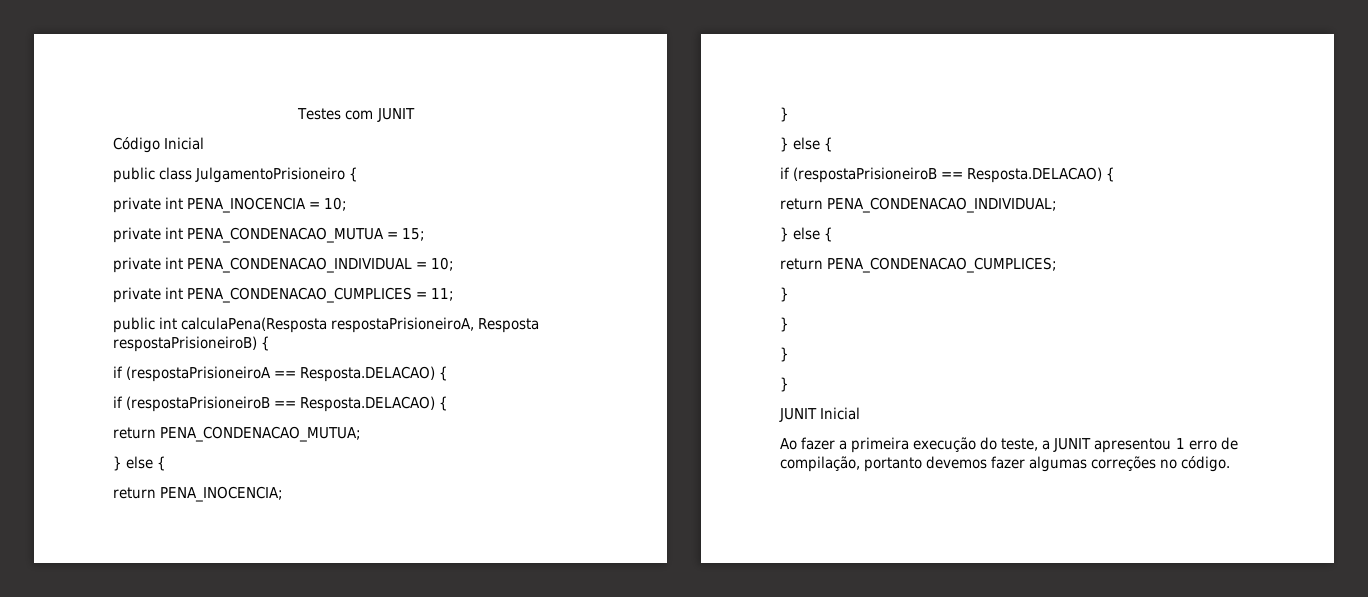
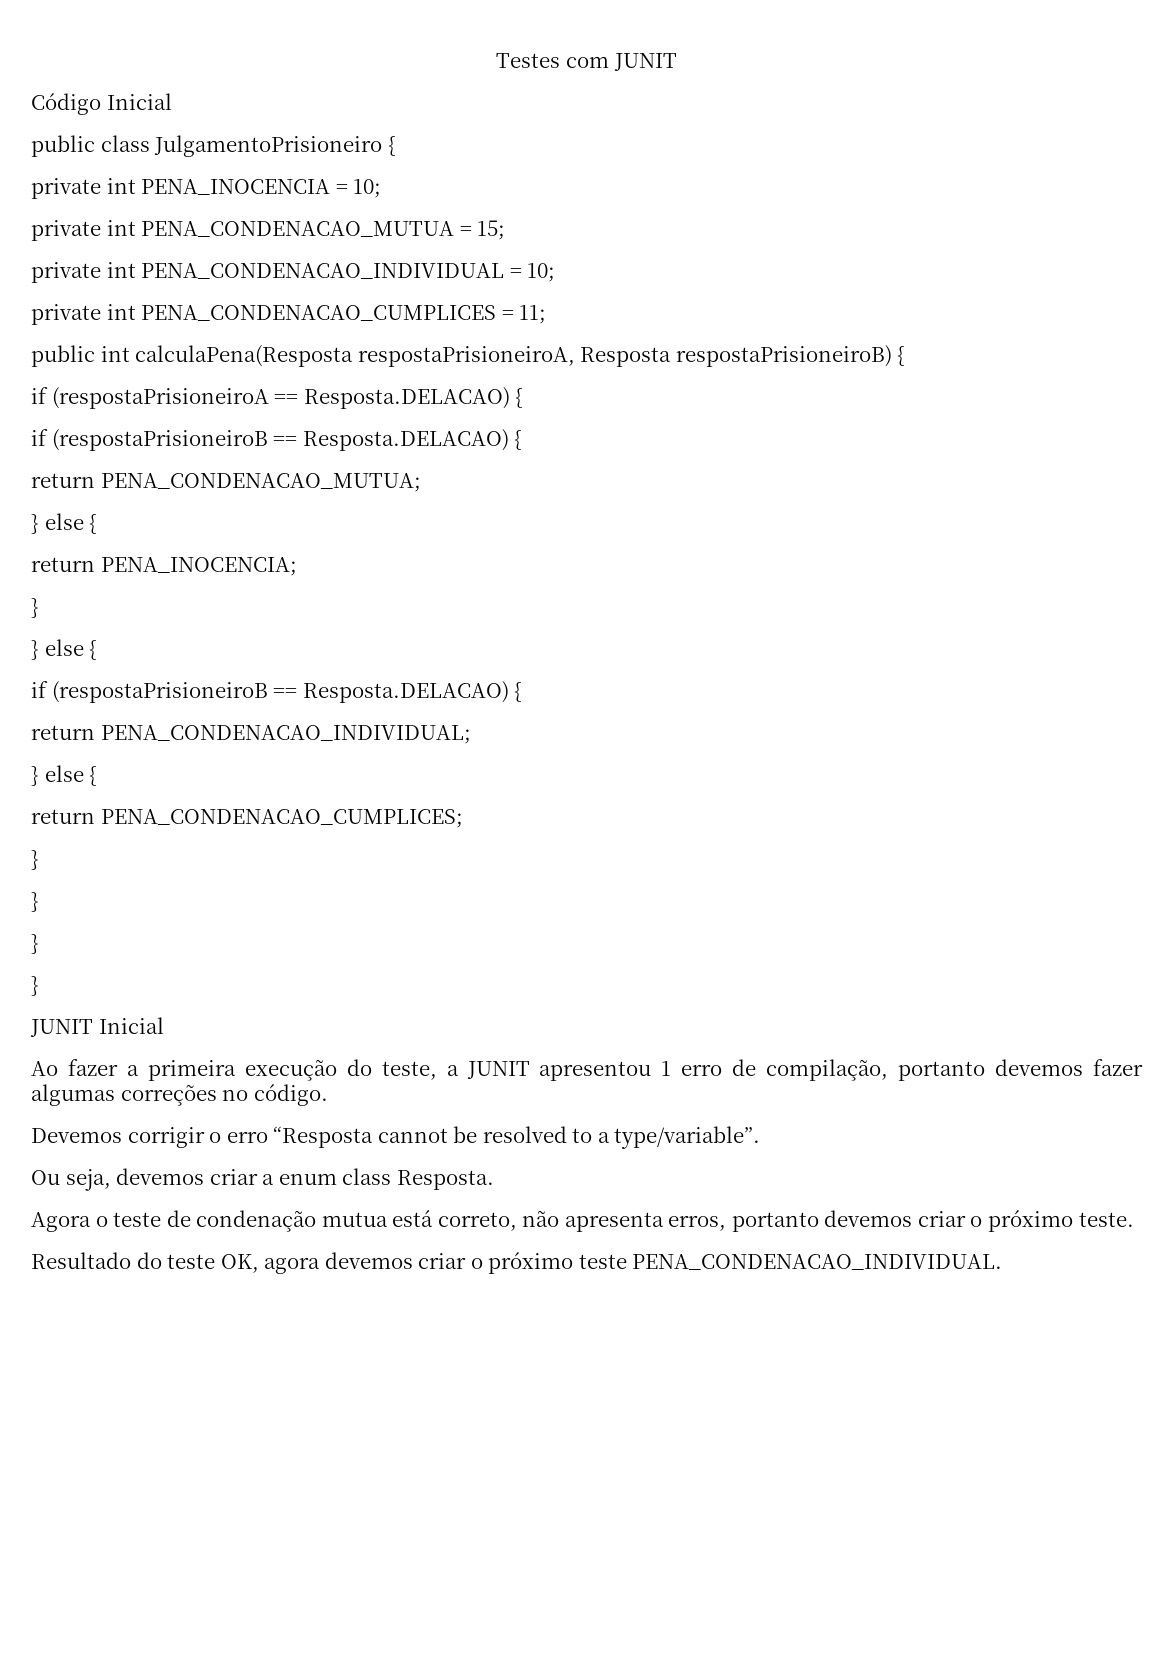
(1231, 464) none -> [31,1126,761,1149] [31,1168,494,1191] [31,1210,1134,1232] [31,1252,1003,1274] // Devemos corrigir o erro “Resposta cannot be resolved to a type/variable”. // Ou seja, devemos criar a enum class Resposta. // Agora o teste de condenação mutua está correto, não apresenta erros, portanto devemos criar o próximo teste. // Resultado do teste OK, agora devemos criar o próximo teste PENA_CONDENACAO_INDIVIDUAL.

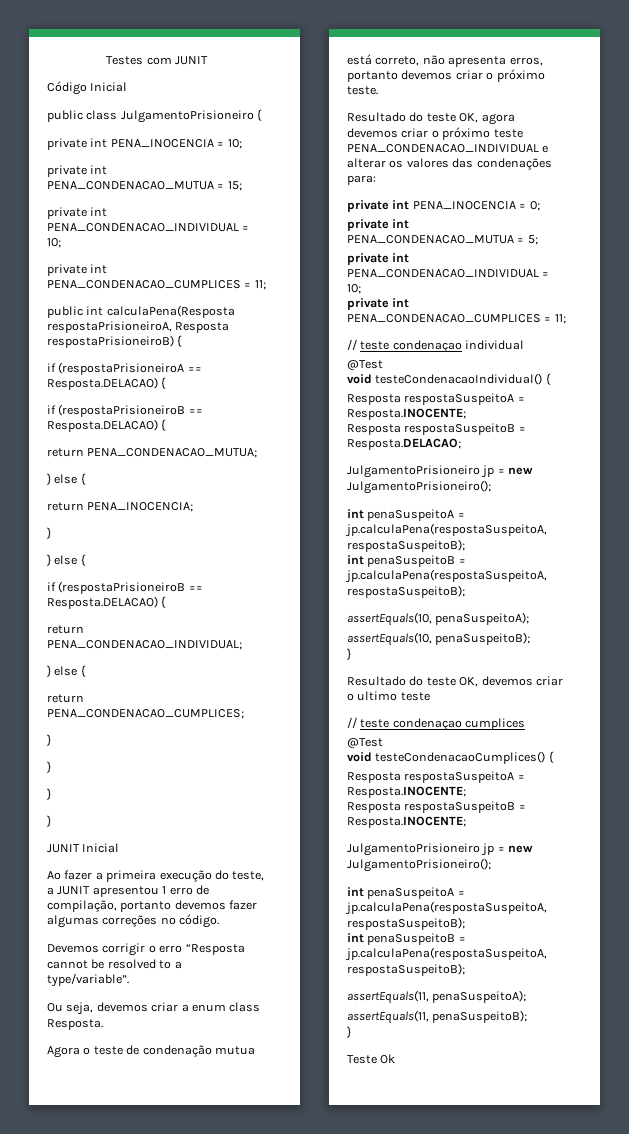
[632,1254,1003,1270] PENA_CONDENACAO_INDIVIDUAL. -> [347,144,549,153] [347,158,552,170] [347,175,376,185] [347,200,540,212] [347,219,410,231] [347,235,538,245] [347,253,410,265] [347,269,550,278] [347,284,361,294] [347,298,410,310] [347,314,566,324] [347,339,525,352] [347,360,383,371] [347,373,551,385] [347,393,525,405] [347,408,466,420] [347,423,526,435] [347,438,461,450] [347,465,534,478] [347,480,491,494] [347,509,465,521] [345,523,547,537] [347,539,465,552] [347,555,466,567] [345,569,547,583] [347,585,465,598] [347,612,530,626] [347,632,531,646] [347,648,351,660] [347,676,563,687] [347,691,430,701] [347,717,526,730] [347,738,383,749] [347,751,554,764] [347,771,525,783] [347,786,466,798] [347,801,526,813] [347,816,466,828] [347,843,534,856] [347,858,491,872] [347,887,465,899] [345,901,547,915] [347,917,465,930] [347,933,466,945] [345,947,547,961] [347,963,465,976] [347,990,527,1004] [347,1010,528,1024] [347,1026,351,1038] [347,1054,396,1064] PENA_CONDENACAO_INDIVIDUAL e alterar os valores das condenações para: // private int PENA_INOCENCIA = 0; // private int PENA_CONDENACAO_MUTUA = 5; // private int PENA_CONDENACAO_INDIVIDUAL = 10; // private int PENA_CONDENACAO_CUMPLICES = 11; // // teste condenaçao individual // @Test // void testeCondenacaoIndividual() { // Resposta respostaSuspeitoA = Resposta.INOCENTE; // Resposta respostaSuspeitoB = Resposta.DELACAO; // JulgamentoPrisioneiro jp = new JulgamentoPrisioneiro(); // int penaSuspeitoA = jp.calculaPena(respostaSuspeitoA, respostaSuspeitoB); // int penaSuspeitoB = jp.calculaPena(respostaSuspeitoA, respostaSuspeitoB); // assertEquals(10, penaSuspeitoA); // assertEquals(10, penaSuspeitoB); // } // Resultado do teste OK, devemos criar o ultimo teste // // teste condenaçao cumplices // @Test // void testeCondenacaoCumplices() { // Resposta respostaSuspeitoA = Resposta.INOCENTE; // Resposta respostaSuspeitoB = Resposta.INOCENTE; // JulgamentoPrisioneiro jp = new JulgamentoPrisioneiro(); // int penaSuspeitoA = jp.calculaPena(respostaSuspeitoA, respostaSuspeitoB); // int penaSuspeitoB = jp.calculaPena(respostaSuspeitoA, respostaSuspeitoB); // assertEquals(11, penaSuspeitoA); // assertEquals(11, penaSuspeitoB); // } // Teste Ok

